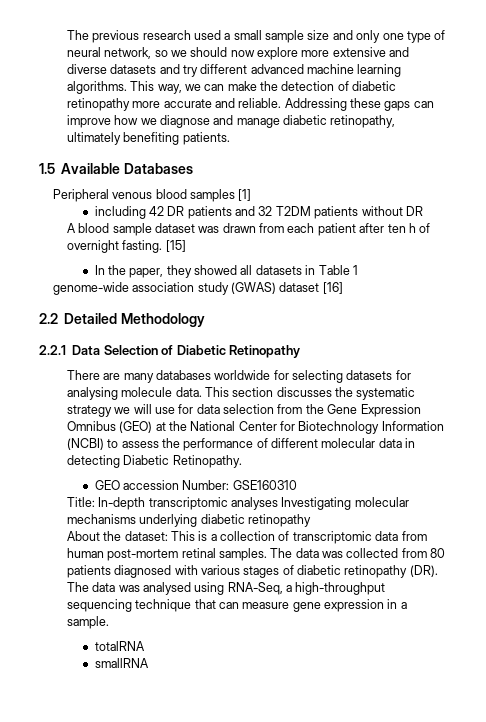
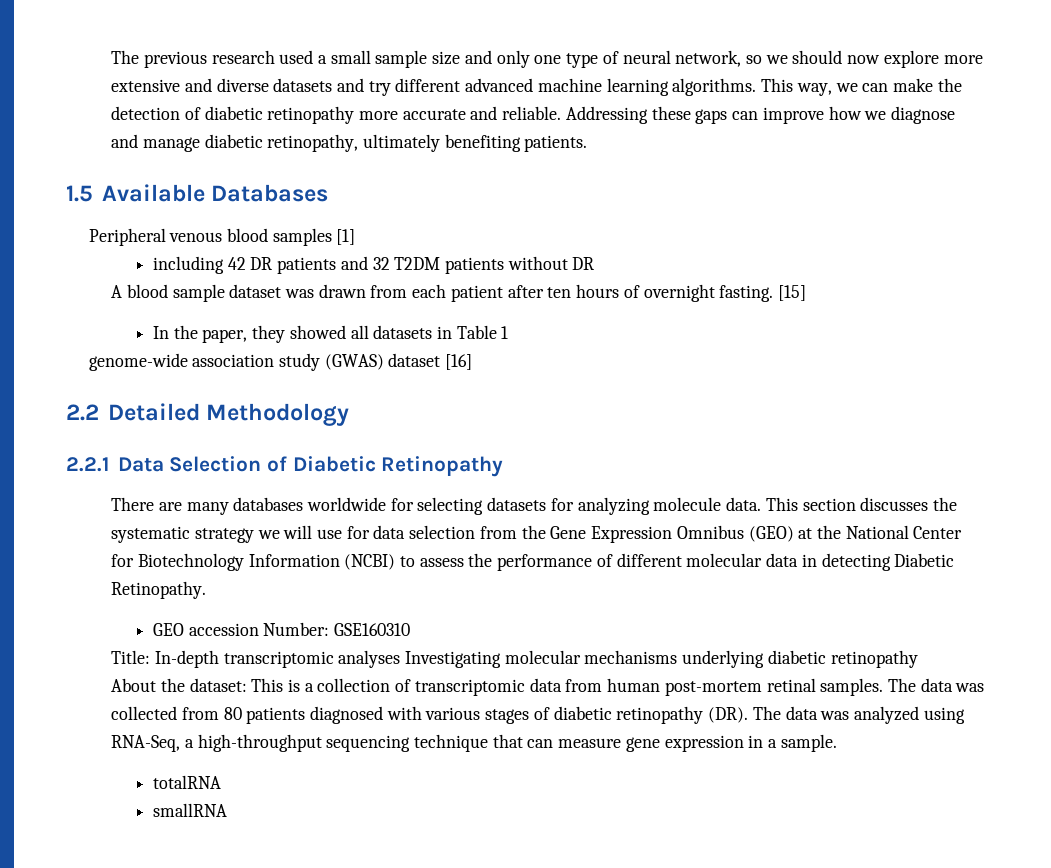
[408,223,416,233] h -> [576,284,620,298] hours
[66,387,118,400] analysing -> [577,497,650,515] analyzing
[142,582,191,595] analysed -> [853,706,919,724] analyzed

